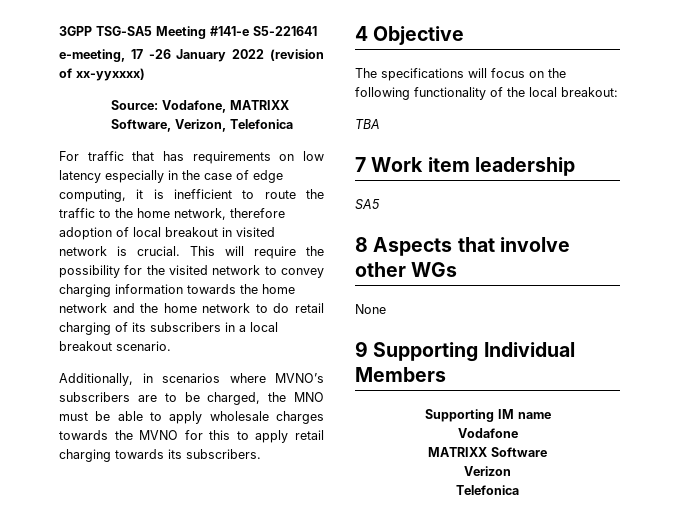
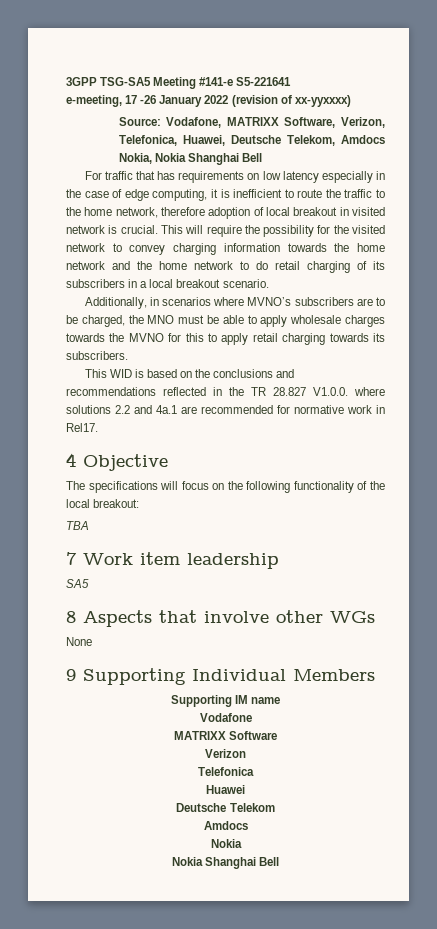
[230,119,294,129] Telefonica -> [118,135,385,146] [118,153,263,165] Telefonica, Huawei, Deutsche Telekom, Amdocs Nokia, Nokia Shanghai Bell
(261, 454) none -> [84,369,295,378] [66,387,385,396] [66,405,385,414] [66,423,98,432] // This WID is based on the conclusions and recommendations reflected in the TR 28.827 V1.0.0. where solutions 2.2 and 4a.1 are recommended for normative work in Rel17.
(519, 490) none -> [206,785,245,794] [176,803,275,812] [203,821,248,830] [210,839,242,848] [171,857,280,869] // Huawei // Deutsche Telekom // Amdocs // Nokia // Nokia Shanghai Bell

